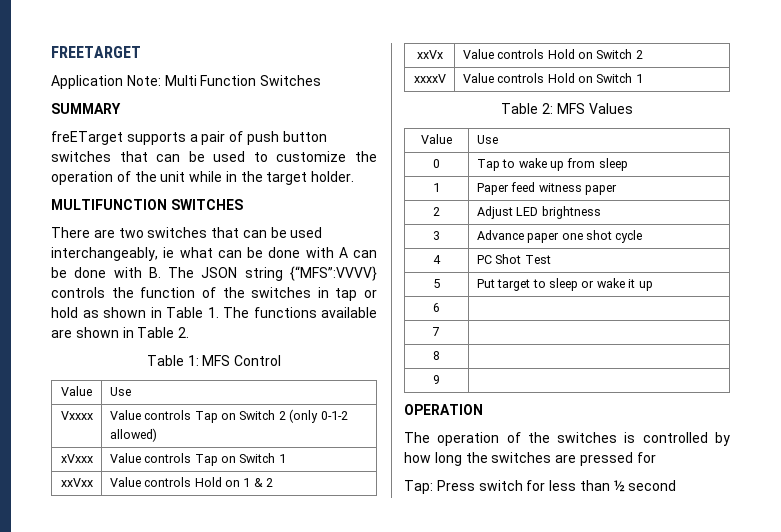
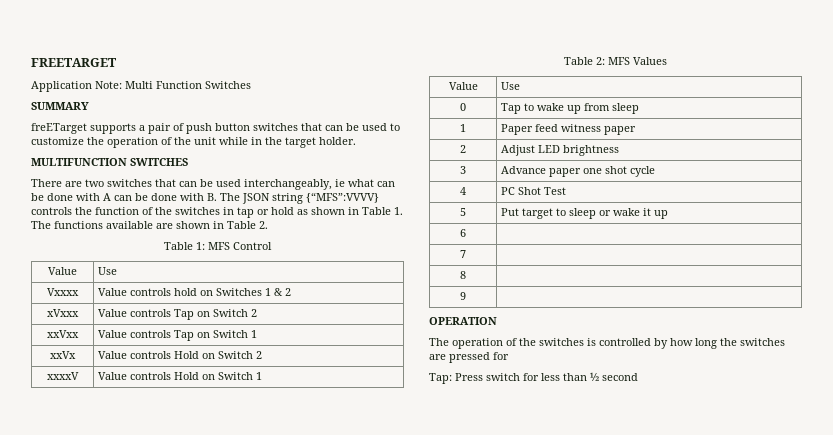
[194,409,348,423] [109,428,157,442] Tap on Switch 2 (only 0-1-2 allowed) -> [174,288,292,296] hold on Switches 1 & 2
[278,454,286,463] 1 -> [251,309,258,317] 2
[194,477,274,487] Hold on 1 & 2 -> [174,330,258,341] Tap on Switch 1

